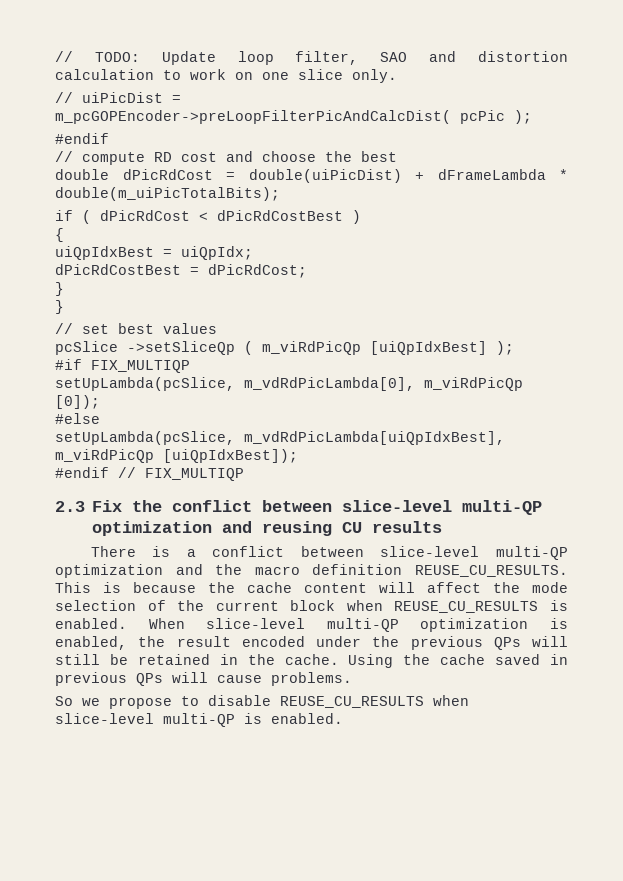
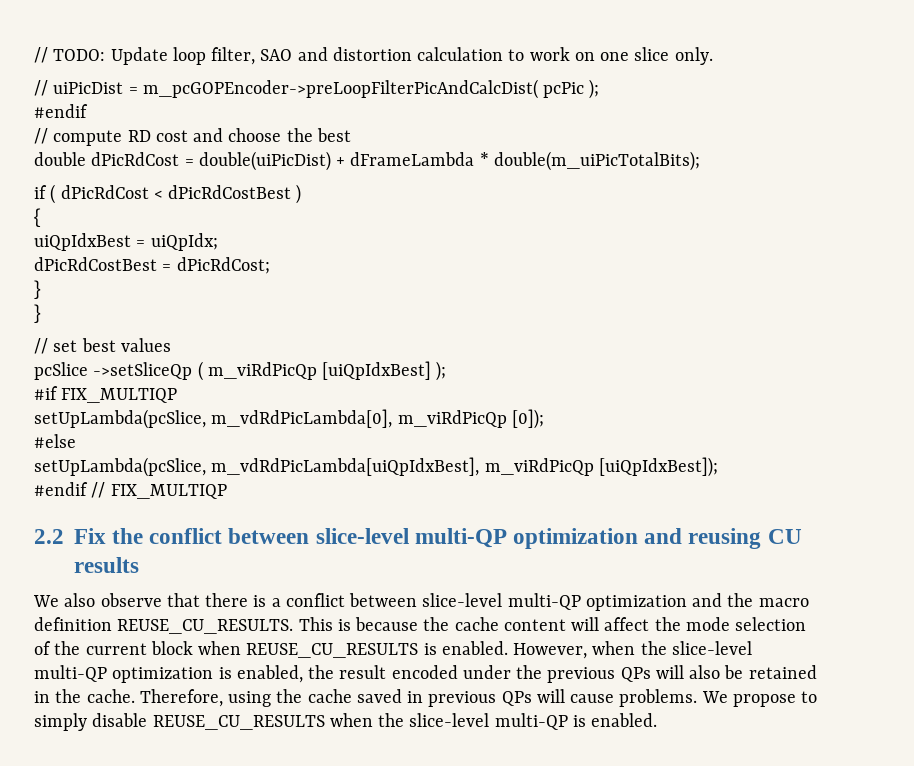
[55,501,85,512] 2.3 -> [34,529,64,544] 2.2
[90,546,136,557] There -> [33,593,249,607] We also observe that there
[148,618,185,629] When -> [513,641,667,659] However, when the
[55,654,100,665] still -> [689,665,721,679] also
[348,654,394,668] Using -> [139,689,272,707] Therefore, using
[55,696,100,706] // So we -> [701,691,728,703] We
(199, 701) none -> [34,713,87,731] simply
(469, 700) none -> [378,713,405,727] the

